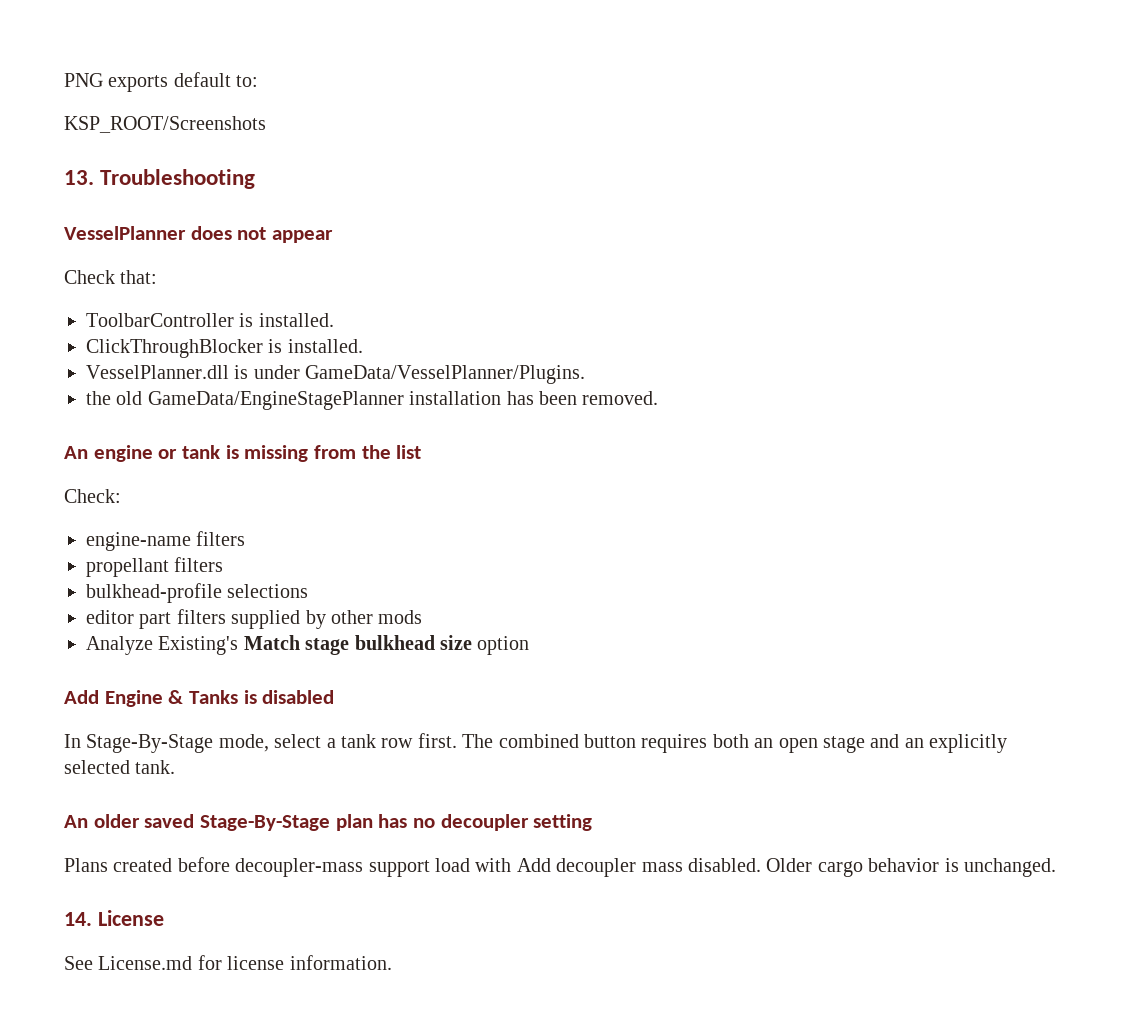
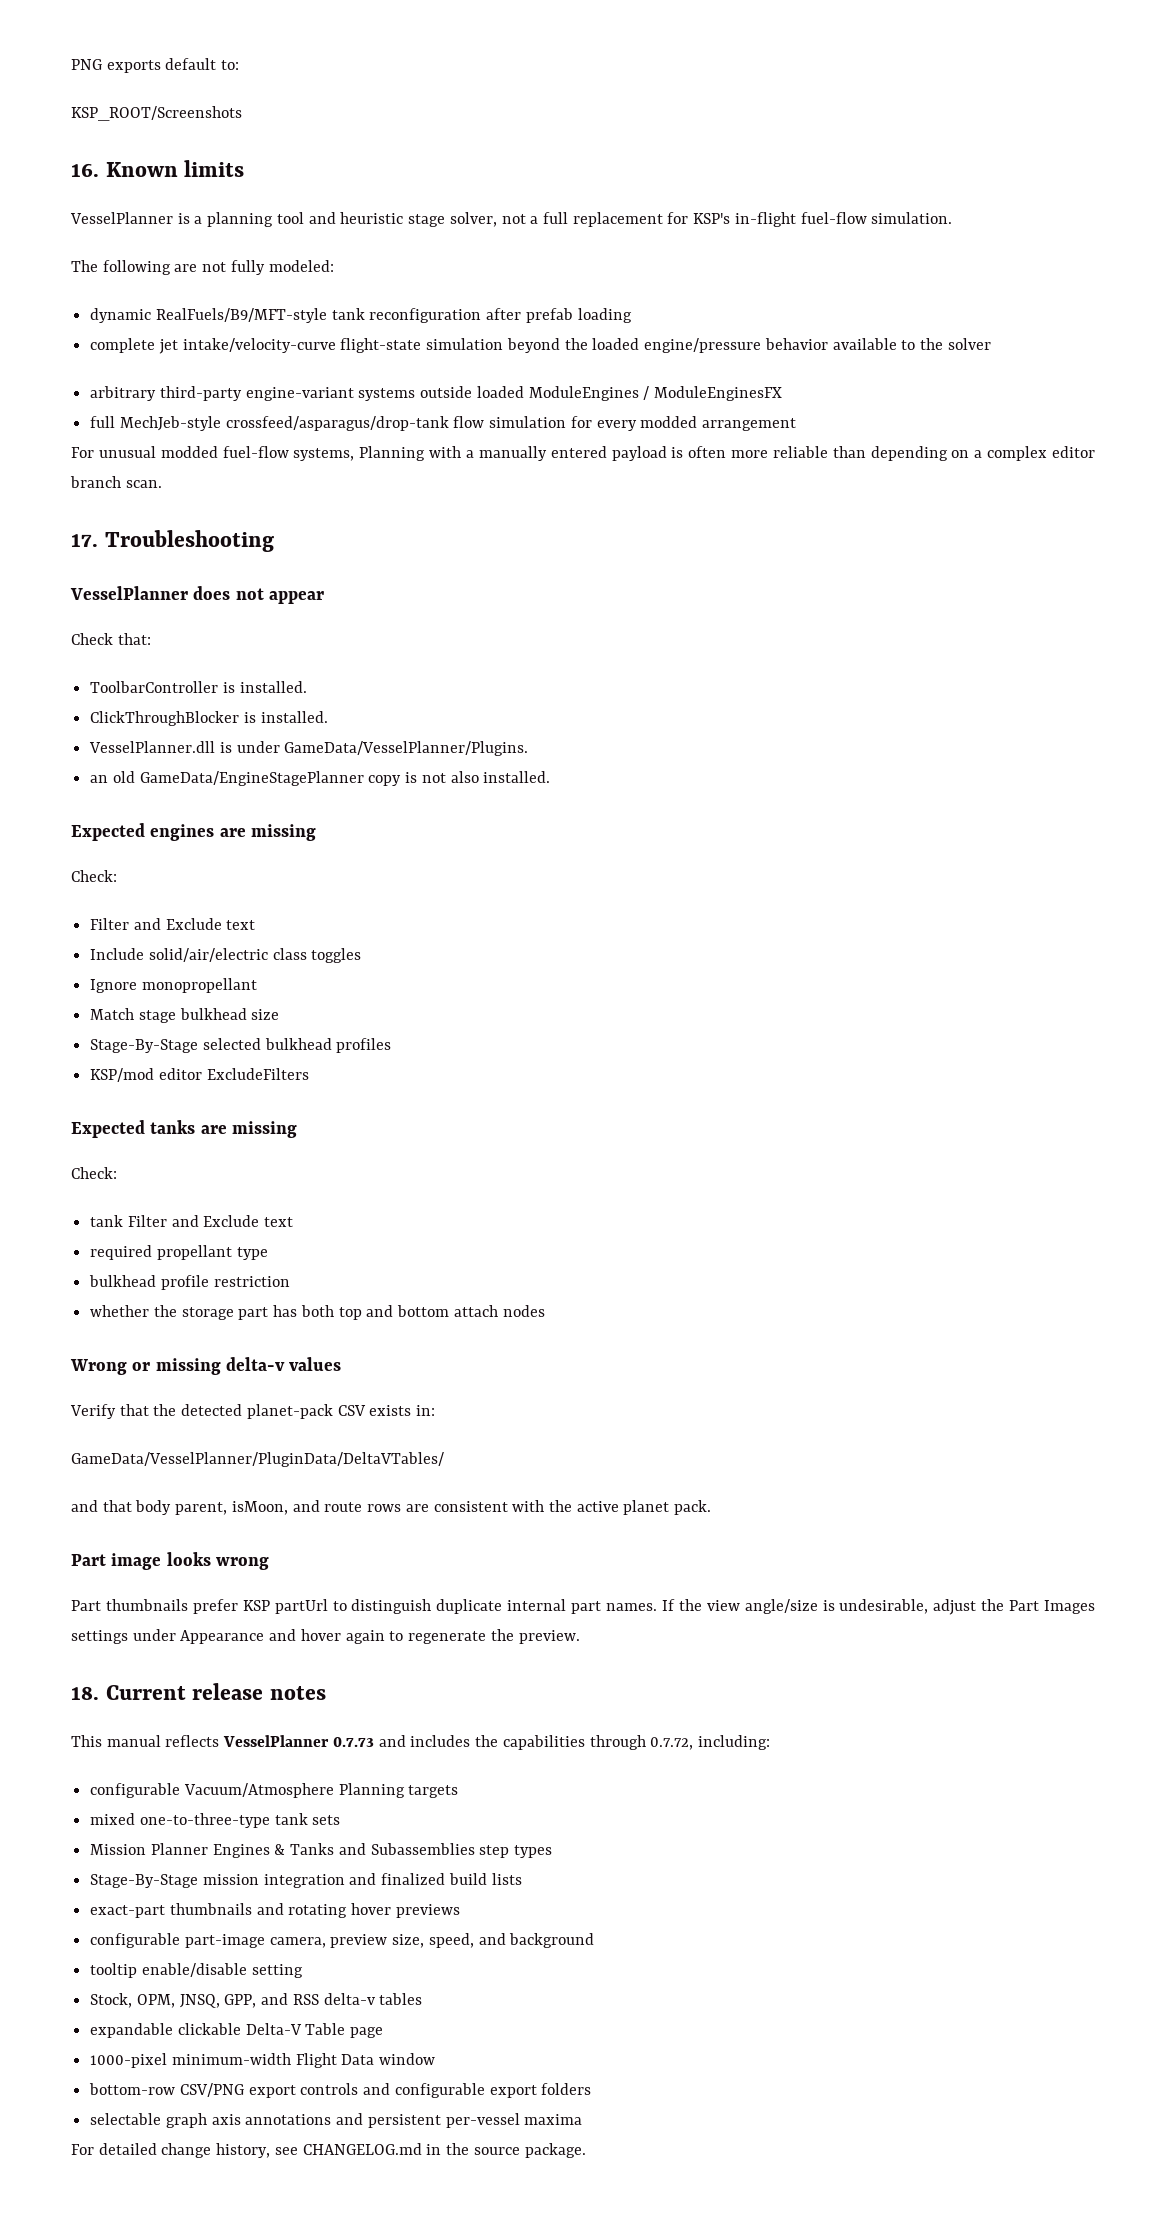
[64,170,94,185] 13. -> [71,160,245,177] [70,212,953,227] [71,260,334,275] [90,308,632,323] [90,338,991,354] [90,386,783,401] [90,416,797,431] [71,446,1096,461] [70,476,162,488] [71,534,98,547] 16. Known limits // VesselPlanner is a planning tool and heuristic stage solver, not a full replacement for KSP's in-flight fuel-flow simulation. // The following are not fully modeled: // dynamic RealFuels/B9/MFT-style tank reconfiguration after prefab loading // complete jet intake/velocity-curve flight-state simulation beyond the loaded engine/pressure behavior available to the solver // arbitrary third-party engine-variant systems outside loaded ModuleEngines / ModuleEnginesFX // full MechJeb-style crossfeed/asparagus/drop-tank flow simulation for every modded arrangement // For unusual modded fuel-flow systems, Planning with a manually entered payload is often more reliable than depending on a complex editor branch scan. // 17.
[86,391,111,405] the -> [90,775,109,783] an
[409,391,659,405] [64,445,422,462] [64,489,121,503] [86,531,246,551] [86,557,224,577] [86,583,309,603] [86,609,423,629] [86,635,530,655] [64,690,335,707] [64,733,1008,753] [64,760,176,774] [64,814,593,831] [64,857,1056,877] [64,910,164,926] [64,955,392,970] installation has been removed. // An engine or tank is missing from the list // Check: // engine-name filters // propellant filters // bulkhead-profile selections // editor part filters supplied by other mods // Analyze Existing's Match stage bulkhead size option // Add Engine & Tanks is disabled // In Stage-By-Stage mode, select a tank row first. The combined button requires both an open stage and an explicitly selected tank. // An older saved Stage-By-Stage plan has no decoupler setting // Plans created before decoupler-mass support load with Add decoupler mass disabled. Older cargo behavior is unchanged. // 14. License // See License.md for license information. -> [368,771,551,786] [71,823,316,841] [71,870,117,882] [90,918,256,930] [90,948,362,963] [90,978,257,993] [90,1008,280,1023] [90,1038,392,1053] [90,1068,309,1082] [71,1120,297,1138] [71,1167,117,1179] [90,1215,294,1227] [90,1245,268,1260] [89,1275,290,1290] [90,1305,545,1320] [70,1357,342,1375] [70,1404,436,1419] [71,1452,444,1467] [71,1500,712,1515] [71,1552,269,1570] [71,1599,1095,1615] [71,1629,580,1644] [71,1683,326,1700] [71,1735,770,1750] [90,1783,459,1798] [90,1813,341,1828] [90,1843,553,1858] [90,1873,522,1888] [90,1903,460,1918] [90,1933,595,1948] [90,1963,303,1978] [90,1993,423,2008] [90,2023,384,2038] [90,2053,436,2068] [89,2083,592,2098] [90,2113,583,2128] [71,2143,586,2158] copy is not also installed. // Expected engines are missing // Check: // Filter and Exclude text // Include solid/air/electric class toggles // Ignore monopropellant // Match stage bulkhead size // Stage-By-Stage selected bulkhead profiles // KSP/mod editor ExcludeFilters // Expected tanks are missing // Check: // tank Filter and Exclude text // required propellant type // bulkhead profile restriction // whether the storage part has both top and bottom attach nodes // Wrong or missing delta-v values // Verify that the detected planet-pack CSV exists in: // GameData/VesselPlanner/PluginData/DeltaVTables/ // and that body parent, isMoon, and route rows are consistent with the active planet pack. // Part image looks wrong // Part thumbnails prefer KSP partUrl to distinguish duplicate internal part names. If the view angle/size is undesirable, adjust the Part Images settings under Appearance and hover again to regenerate the preview. // 18. Current release notes // This manual reflects VesselPlanner 0.7.73 and includes the capabilities through 0.7.72, including: // configurable Vacuum/Atmosphere Planning targets // mixed one-to-three-type tank sets // Mission Planner Engines & Tanks and Subassemblies step types // Stage-By-Stage mission integration and finalized build lists // exact-part thumbnails and rotating hover previews // configurable part-image camera, preview size, speed, and background // tooltip enable/disable setting // Stock, OPM, JNSQ, GPP, and RSS delta-v tables // expandable clickable Delta-V Table page // 1000-pixel minimum-width Flight Data window // bottom-row CSV/PNG export controls and configurable export folders // selectable graph axis annotations and persistent per-vessel maxima // For detailed change history, see CHANGELOG.md in the source package.

